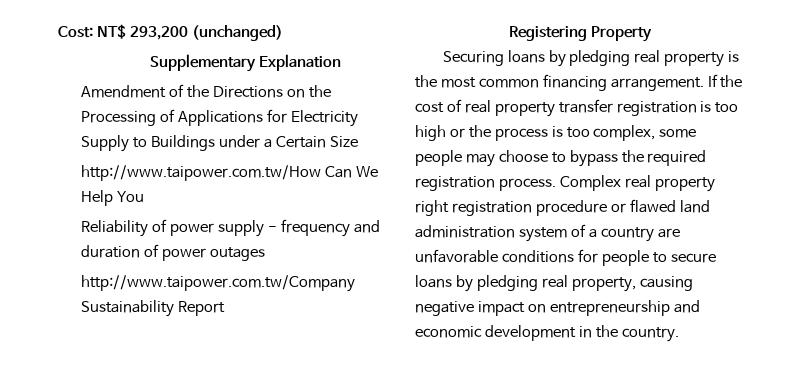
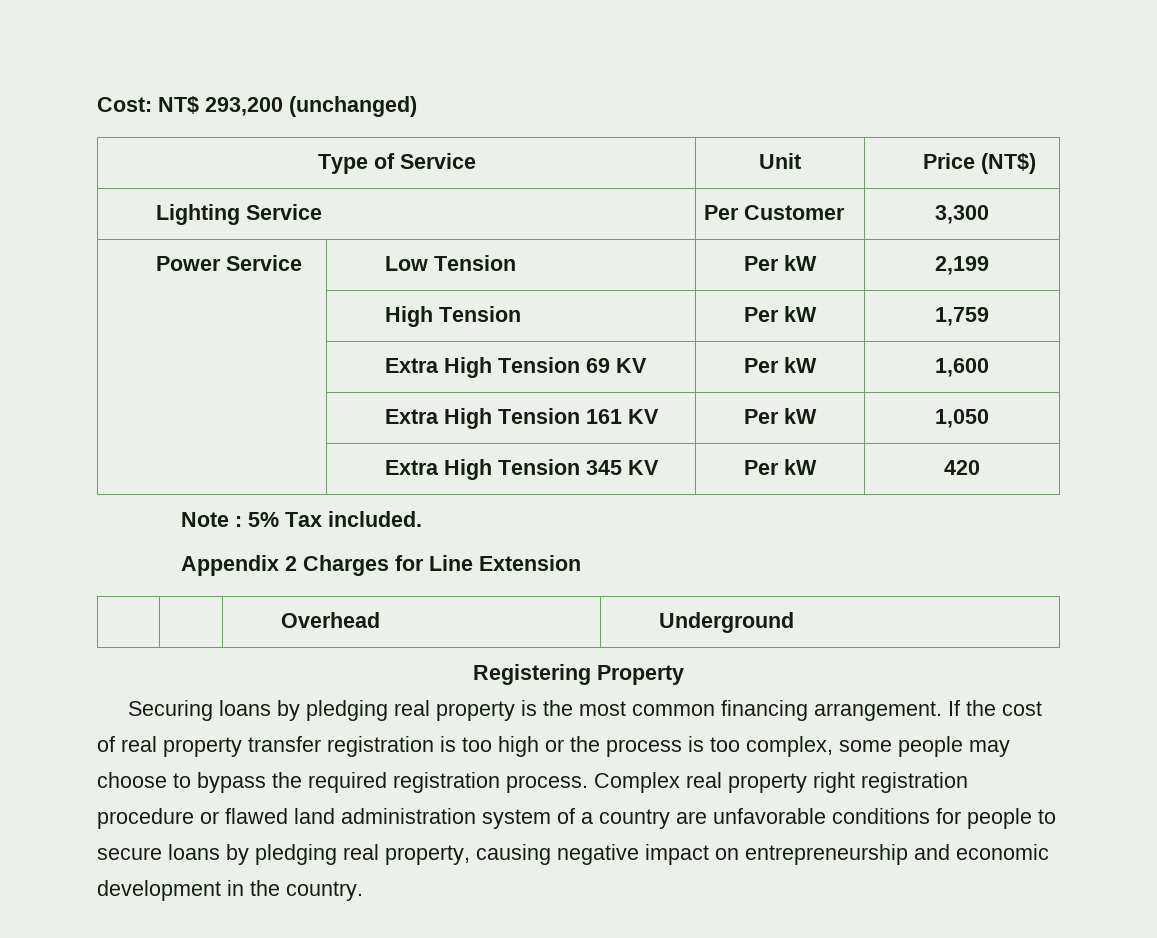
[150,54,342,72] [81,84,331,98] [81,109,358,127] [81,135,358,152] [81,165,378,181] [81,190,144,206] [81,219,380,237] [81,244,265,261] [81,275,356,292] [81,300,225,317] // Supplementary Explanation // Amendment of the Directions on the Processing of Applications for Electricity Supply to Buildings under a Certain Size // http://www.taipower.com.tw/How Can We Help You // Reliability of power supply - frequency and duration of power outages // http://www.taipower.com.tw/Company Sustainability Report -> [317,153,476,174] [759,153,801,169] [923,153,1037,174] [156,204,323,225] [703,205,845,220] [935,205,989,224] [156,255,303,271] [385,255,517,271] [744,255,817,271] [935,256,989,275] [385,306,522,327] [744,306,817,322] [935,307,989,326] [385,357,648,378] [744,357,817,373] [935,358,989,377] [385,408,660,429] [744,408,817,424] [935,409,989,428] [385,459,660,480] [744,459,817,475] [944,460,980,475] [181,511,423,527] [181,555,582,576] [281,612,381,628] [659,612,795,633] // Type of Service | Unit | Price (NT$) // Lighting Service | Per Customer | 3,300 // Power Service | Low Tension | Per kW | 2,199 // | High Tension | Per kW | 1,759 // | Extra High Tension 69 KV | Per kW | 1,600 // | Extra High Tension 161 KV | Per kW | 1,050 // | Extra High Tension 345 KV | Per kW | 420 // Note : 5% Tax included. // Appendix 2 Charges for Line Extension // | | Overhead | Underground

